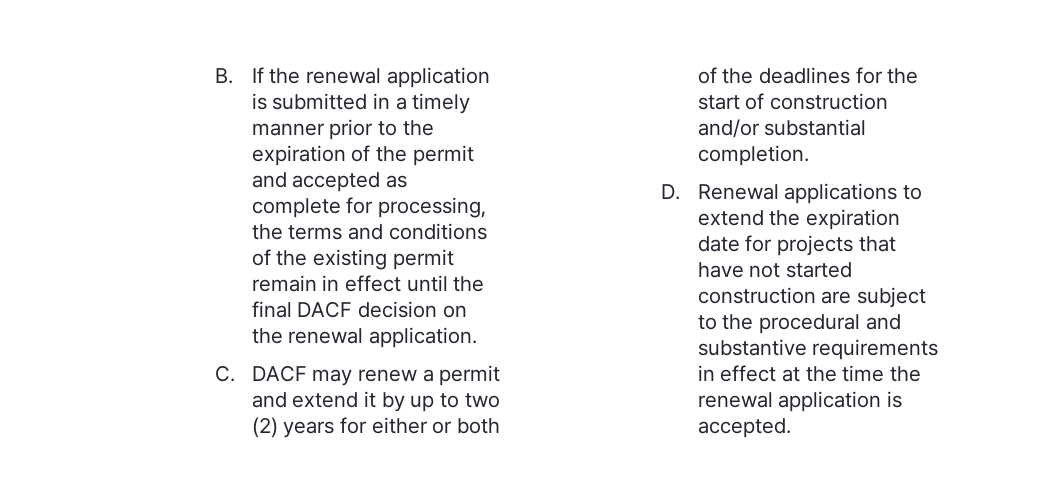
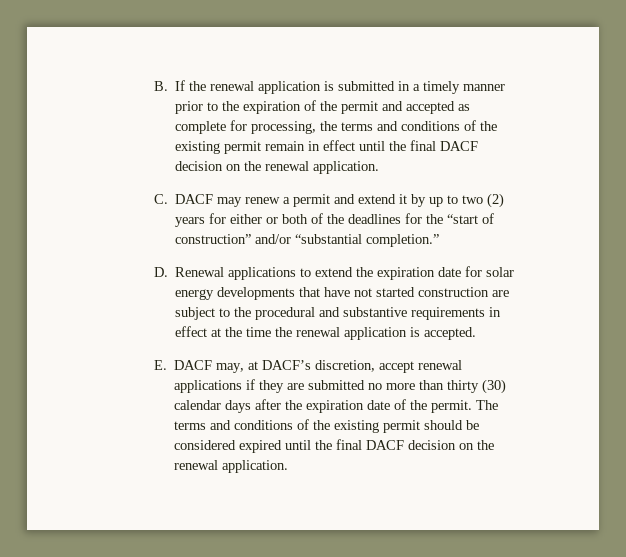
[697,93,889,110] [697,119,867,138] [697,145,809,166] start of construction and/or substantial completion. -> [446,213,494,224] [174,234,439,247] “start of construction” and/or “substantial completion.”
[777,235,854,256] projects -> [485,267,514,277] [174,287,295,300] solar energy developments
(791, 428) none -> [153,360,462,373] [173,379,506,394] [173,399,498,413] [173,419,479,433] [173,439,494,453] [173,460,288,473] // E. DACF may, at DACF’s discretion, accept renewal applications if they are submitted no more than thirty (30) calendar days after the expiration date of the permit. The terms and conditions of the existing permit should be considered expired until the final DACF decision on the renewal application.

